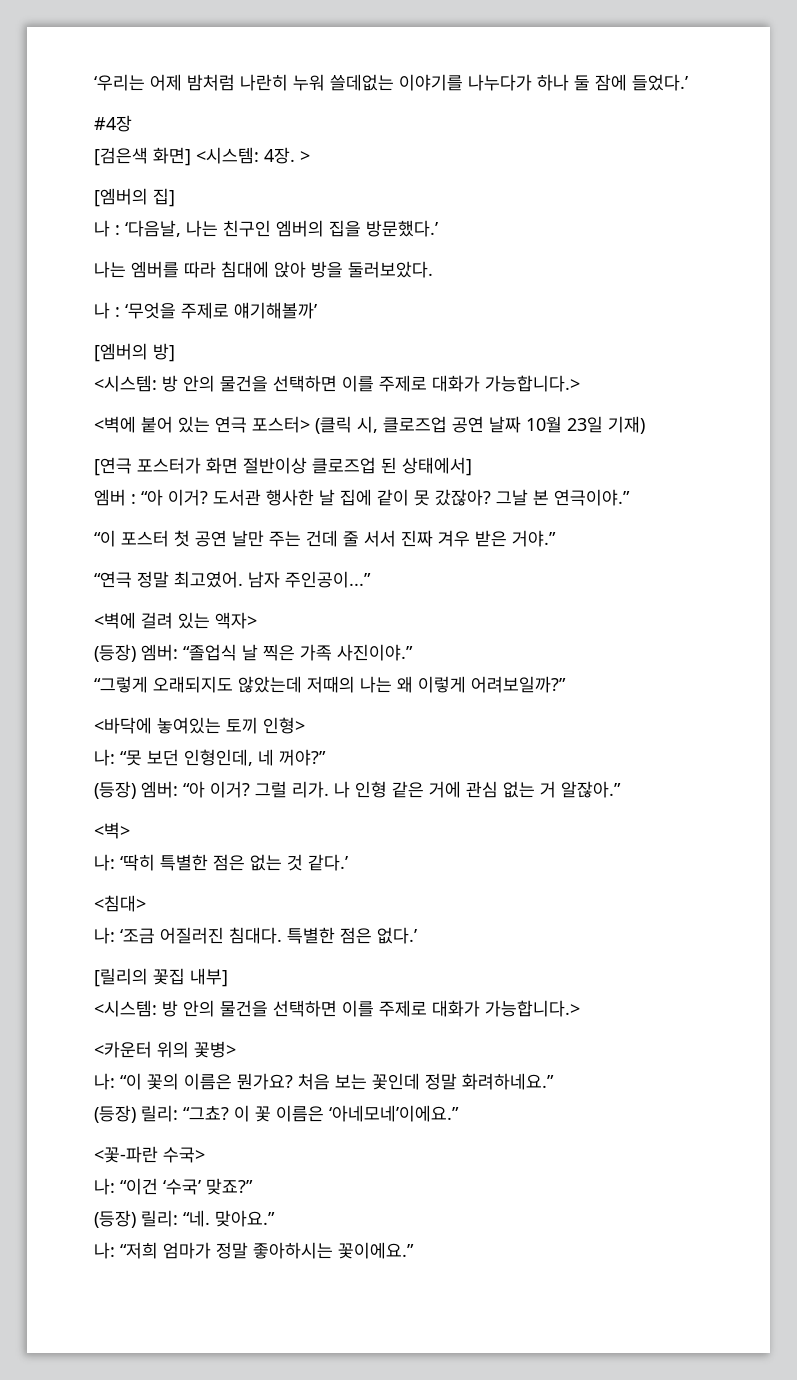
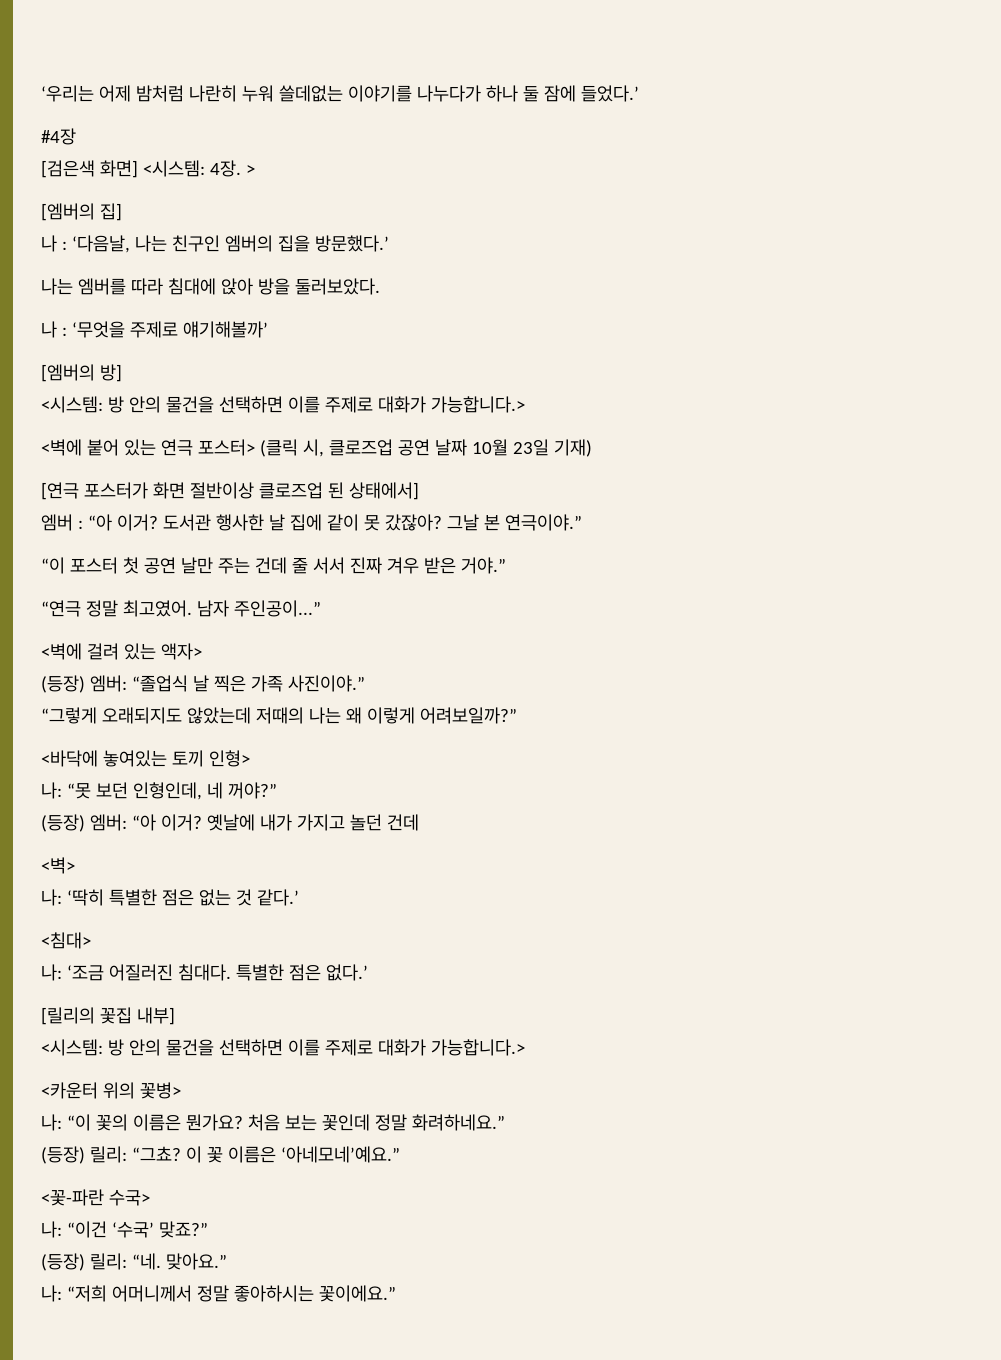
[255,781,621,798] 그럴 리가. 나 인형 같은 거에 관심 없는 거 알잖아.” -> [206,814,419,831] 옛날에 내가 가지고 놀던 건데
[329,1105,459,1122] ‘아네모네’이에요.” -> [280,1146,400,1163] ‘아네모네’예요.”
[163,1242,211,1259] 엄마가 -> [111,1285,192,1302] 어머니께서

